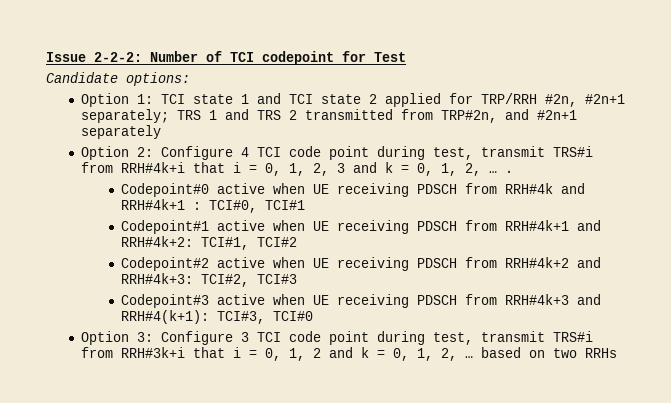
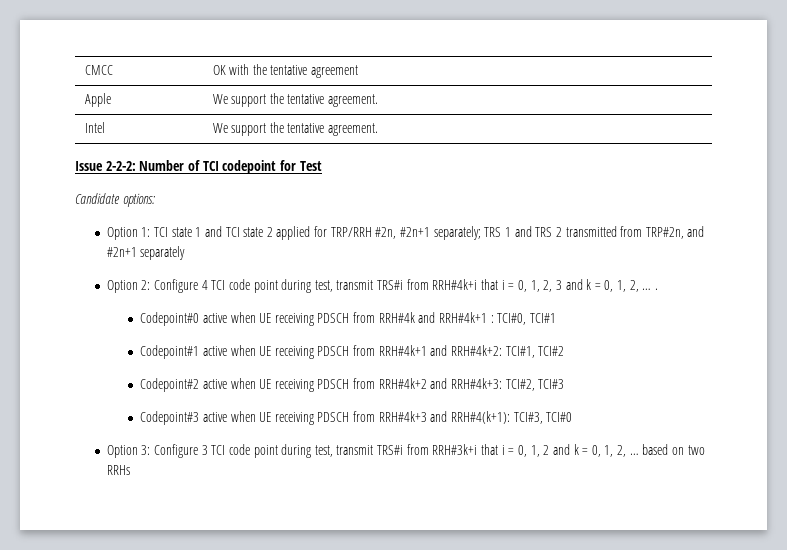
(46, 57) none -> [84,65,113,75] [212,64,359,78] [84,93,111,107] [212,93,379,107] [84,122,105,133] [212,122,379,136] CMCC | OK with the tentative agreement // Apple | We support the tentative agreement. // Intel | We support the tentative agreement. //

